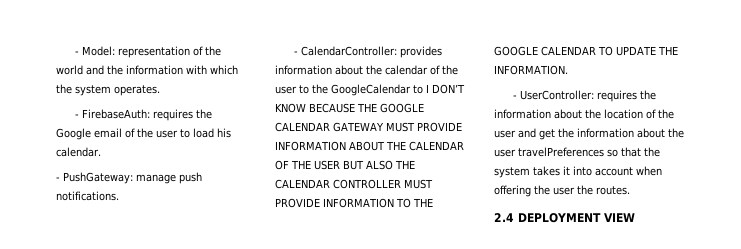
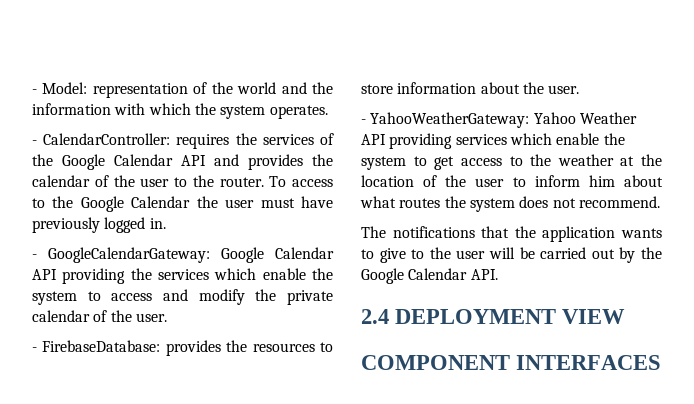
[82,109,213,121] [56,128,231,140] [56,147,101,157] [56,172,202,184] [56,191,119,201] [294,46,443,58] [275,65,363,75] FirebaseAuth: requires the Google email of the user to load his calendar. // - PushGateway: manage push notifications. // - CalendarController: provides information about -> [43,133,334,149] [32,154,303,170] CalendarController: requires the services of the Google Calendar API and provides
[331,84,465,96] [275,103,424,113] [275,122,462,132] [275,141,464,151] [275,160,415,170] [275,179,433,189] [275,198,433,208] [494,46,678,56] [494,65,568,75] [513,90,657,102] [494,109,674,119] [494,128,684,140] [494,147,660,157] [494,166,662,178] [494,185,630,197] GoogleCalendar to I DON’T KNOW BECAUSE THE GOOGLE CALENDAR GATEWAY MUST PROVIDE INFORMATION ABOUT THE CALENDAR OF THE USER BUT ALSO THE CALENDAR CONTROLLER MUST PROVIDE INFORMATION TO THE GOOGLE CALENDAR TO UPDATE THE INFORMATION. // - UserController: requires the information about the location of the user and get the information about the user travelPreferences so that the system takes it into account when offering the user the routes. -> [219,176,333,187] [32,196,333,212] [32,217,166,233] [32,247,334,263] [32,268,333,284] [32,289,333,305] [32,310,167,322] [32,340,334,356] [361,82,580,94] [361,112,637,128] [361,133,625,149] [361,154,662,170] [361,175,663,187] [360,196,660,212] [361,226,662,242] [361,247,662,263] [361,268,498,284] router. To access to the Google Calendar the user must have previously logged in. // - GoogleCalendarGateway: Google Calendar API providing the services which enable the system to access and modify the private calendar of the user. // - FirebaseDatabase: provides the resources to store information about the user. // - YahooWeatherGateway: Yahoo Weather API providing services which enable the system to get access to the weather at the location of the user to inform him about what routes the system does not recommend. // The notifications that the application wants to give to the user will be carried out by the Google Calendar API.
(635, 217) none -> [361,355,662,370] // COMPONENT INTERFACES

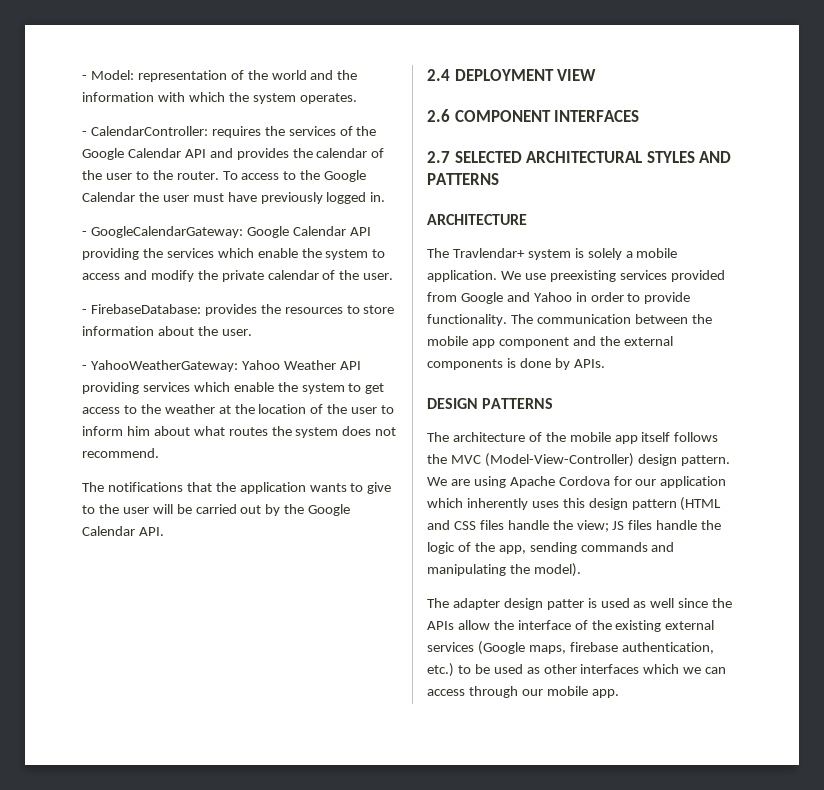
(626, 316) none -> [427,109,450,122] 2.6
(662, 362) none -> [427,151,732,163] [427,173,499,185] [427,214,527,225] [427,248,678,260] [427,270,725,282] [427,292,691,304] [427,314,712,326] [427,336,673,348] [427,358,605,370] [427,398,554,409] [427,432,719,444] [427,453,730,467] [427,476,727,488] [427,497,722,511] [427,520,722,532] [427,542,675,554] [427,563,581,577] [427,598,733,610] [427,620,715,632] [427,641,714,655] [427,663,727,677] [427,686,619,698] // 2.7 SELECTED ARCHITECTURAL STYLES AND PATTERNS // ARCHITECTURE // The Travlendar+ system is solely a mobile application. We use preexisting services provided from Google and Yahoo in order to provide functionality. The communication between the mobile app component and the external components is done by APIs. // DESIGN PATTERNS // The architecture of the mobile app itself follows the MVC (Model-View-Controller) design pattern. We are using Apache Cordova for our application which inherently uses this design pattern (HTML and CSS files handle the view; JS files handle the logic of the app, sending commands and manipulating the model). // The adapter design patter is used as well since the APIs allow the interface of the existing external services (Google maps, firebase authentication, etc.) to be used as other interfaces which we can access through our mobile app.

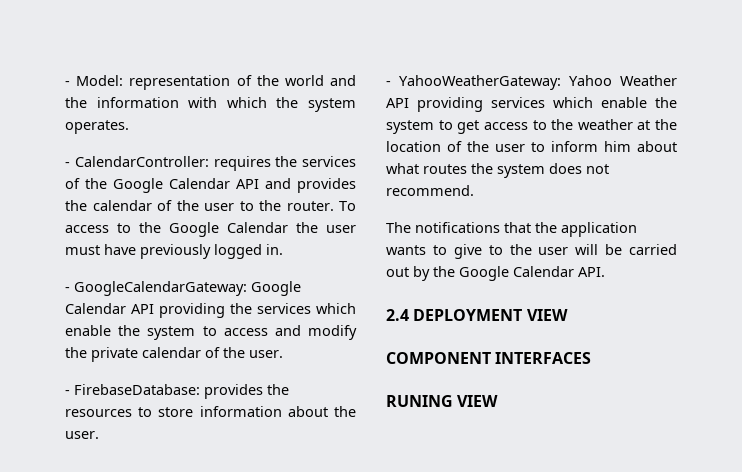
[427,109,450,122] 2.6 -> (568, 315) none
[427,151,732,163] [427,173,499,185] [427,214,527,225] [427,248,678,260] [427,270,725,282] [427,292,691,304] [427,314,712,326] [427,336,673,348] [427,358,605,370] [427,398,554,409] [427,432,719,444] [427,453,730,467] [427,476,727,488] [427,497,722,511] [427,520,722,532] [427,542,675,554] [427,563,581,577] [427,598,733,610] [427,620,715,632] [427,641,714,655] [427,663,727,677] [427,686,619,698] 2.7 SELECTED ARCHITECTURAL STYLES AND PATTERNS // ARCHITECTURE // The Travlendar+ system is solely a mobile application. We use preexisting services provided from Google and Yahoo in order to provide functionality. The communication between the mobile app component and the external components is done by APIs. // DESIGN PATTERNS // The architecture of the mobile app itself follows the MVC (Model-View-Controller) design pattern. We are using Apache Cordova for our application which inherently uses this design pattern (HTML and CSS files handle the view; JS files handle the logic of the app, sending commands and manipulating the model). // The adapter design patter is used as well since the APIs allow the interface of the existing external services (Google maps, firebase authentication, etc.) to be used as other interfaces which we can access through our mobile app. -> [386,395,499,407] RUNING VIEW

